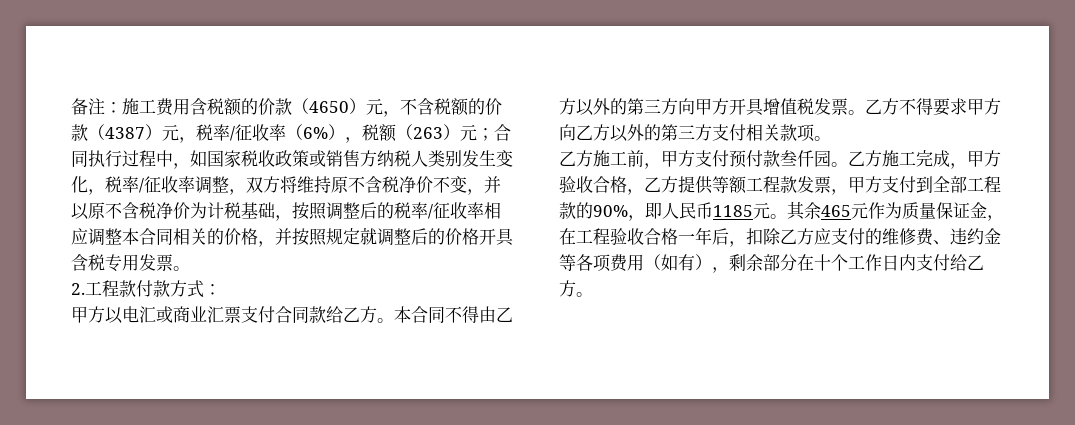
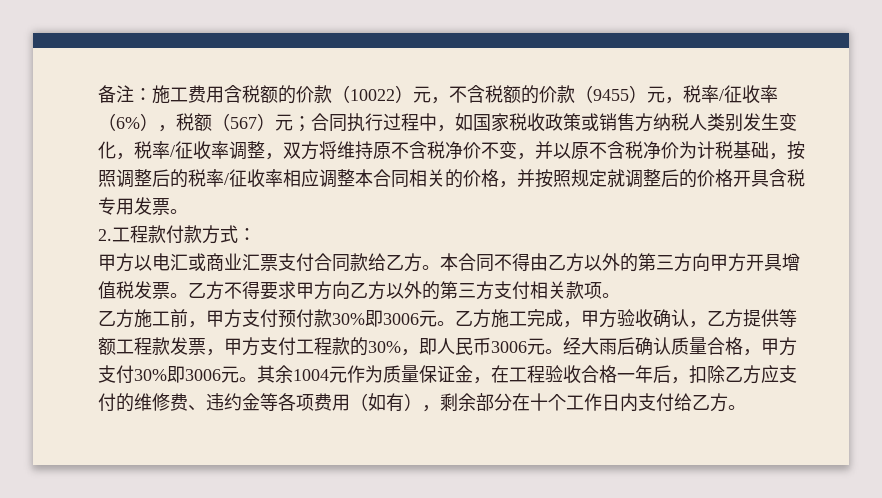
[309,101,349,113] 4650 -> [350,89,395,101] 10022
[105,127,145,139] 4387 -> [593,89,629,101] 9455
[413,127,443,139] 263 -> [230,117,257,129] 567
[780,150,831,167] 叁仟园 -> [332,310,437,327] 30%即3006元
[593,176,627,193] 合格 -> [653,309,689,328] 确认
[916,176,967,193] 到全部 -> (296, 346) none
[593,205,628,217] 90% -> [368,341,401,353] 30%
[713,205,753,217] 1185 -> [491,337,797,356] [98,365,221,384] 3006元。经大雨后确认质量合格，甲方支付30%即3006
[821,205,851,217] 465 -> [293,369,329,381] 1004

